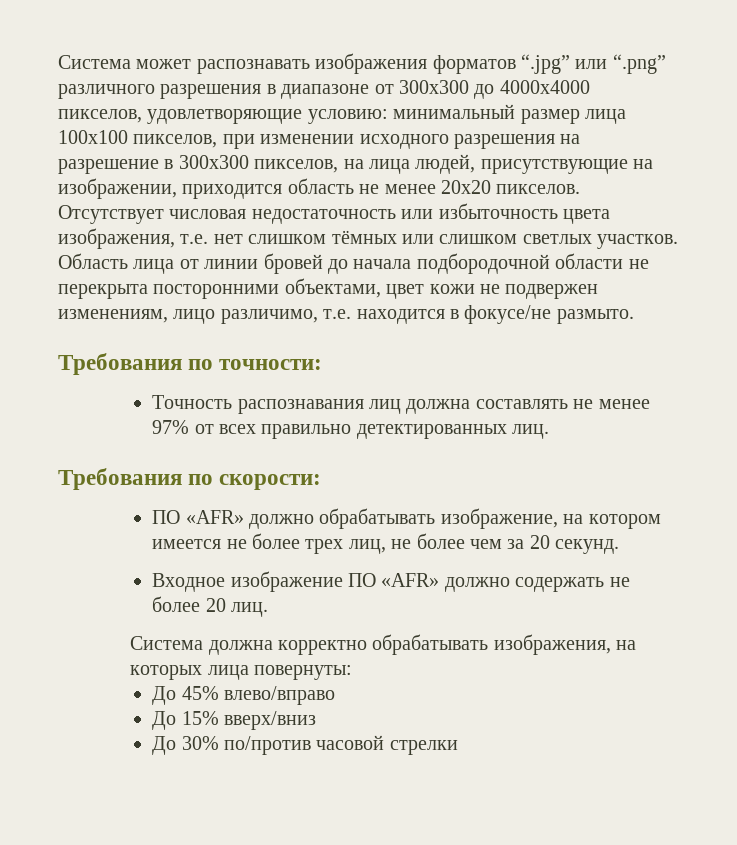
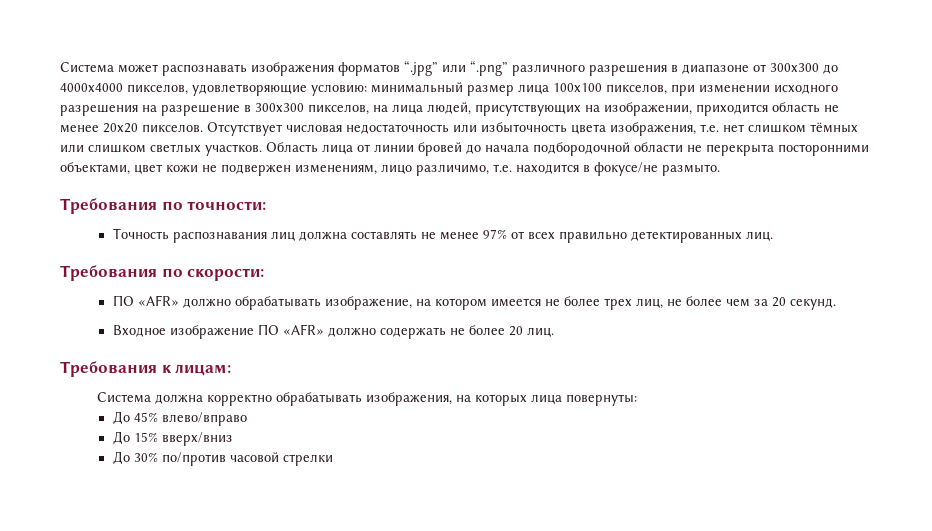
[480,159,628,174] присутствующие -> [475,104,581,116] присутствующих
(269, 609) none -> [60,361,232,377] // Требования к лицам:

